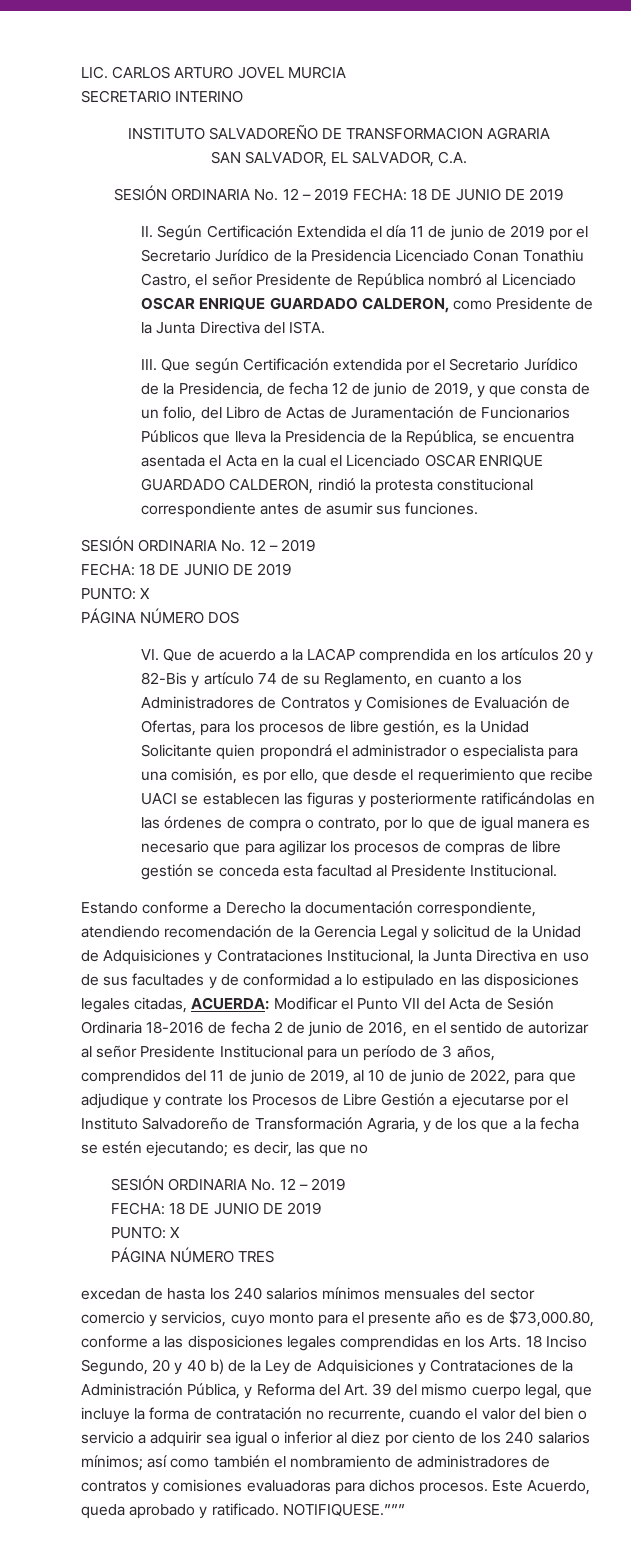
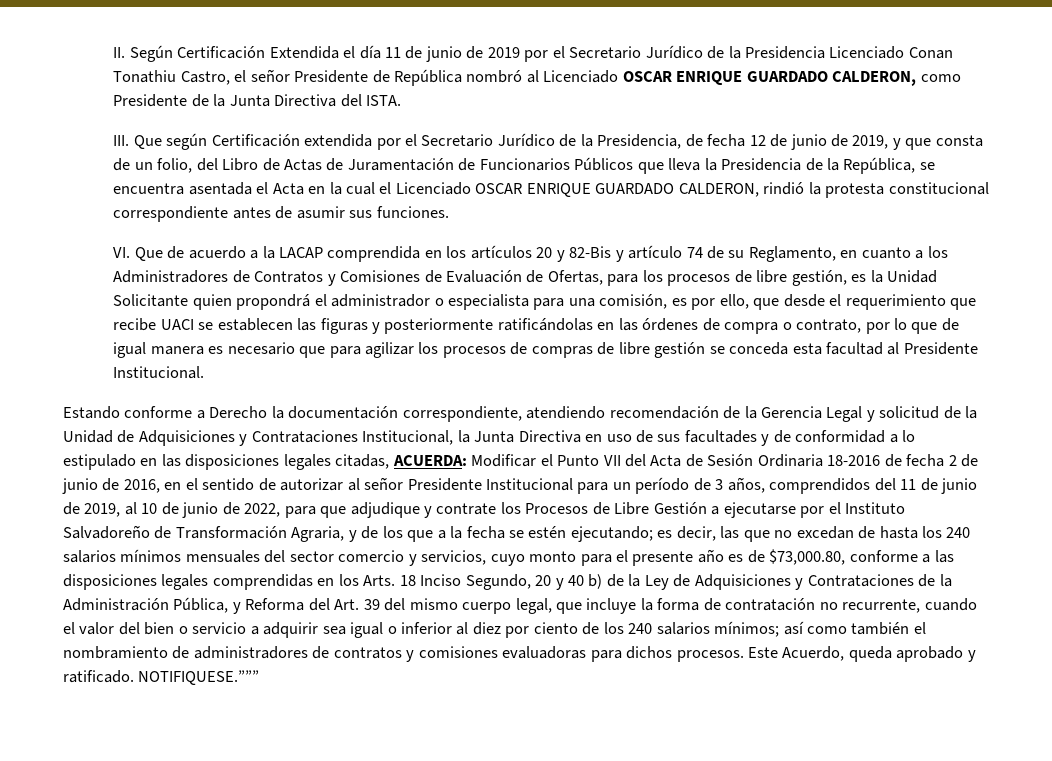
[81,66,346,79] [81,90,244,103] [127,125,551,140] [210,151,468,167] [113,185,565,201] LIC. CARLOS ARTURO JOVEL MURCIA // SECRETARIO INTERINO // INSTITUTO SALVADOREÑO DE TRANSFORMACION AGRARIA // SAN SALVADOR, EL SALVADOR, C.A. // SESIÓN ORDINARIA No. 12 – 2019 FECHA: 18 DE JUNIO DE 2019 // -> (113, 52) none
[81,536,316,552] [81,563,292,576] [81,587,151,600] [81,608,240,624] // SESIÓN ORDINARIA No. 12 – 2019 // FECHA: 18 DE JUNIO DE 2019 // PUNTO: X // PÁGINA NÚMERO DOS -> (449, 212) none
[111,1175,347,1191] [111,1202,323,1215] [111,1226,181,1239] [111,1247,275,1263] // SESIÓN ORDINARIA No. 12 – 2019 // FECHA: 18 DE JUNIO DE 2019 // PUNTO: X // PÁGINA NÚMERO TRES // -> (793, 534) none

